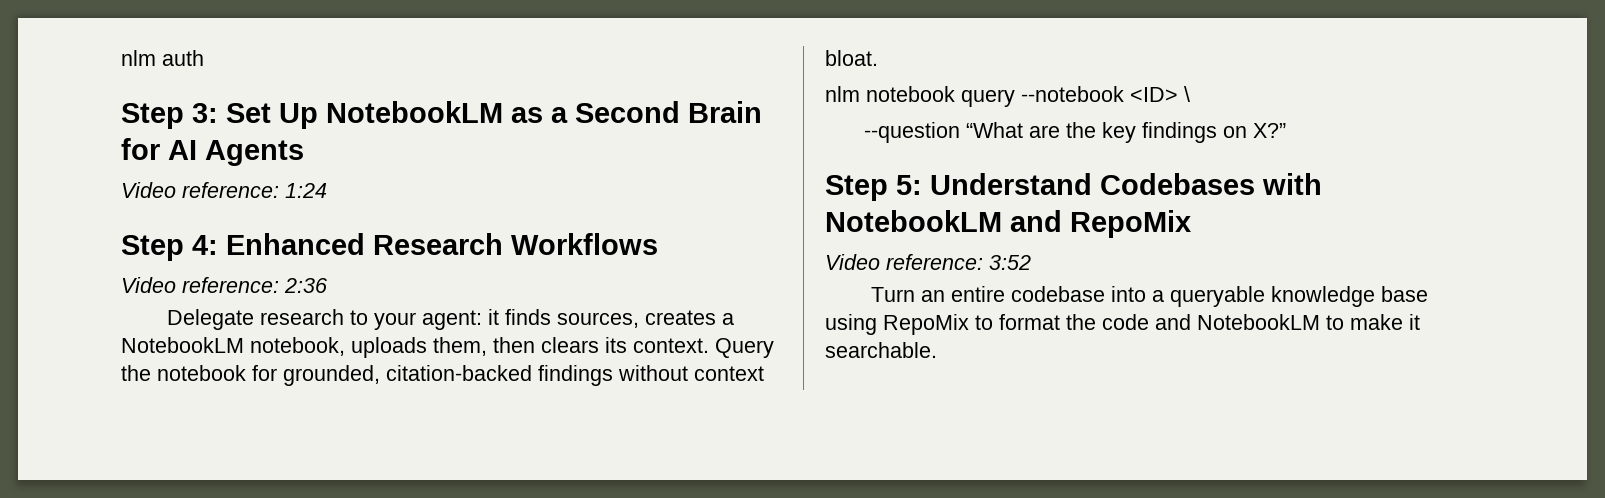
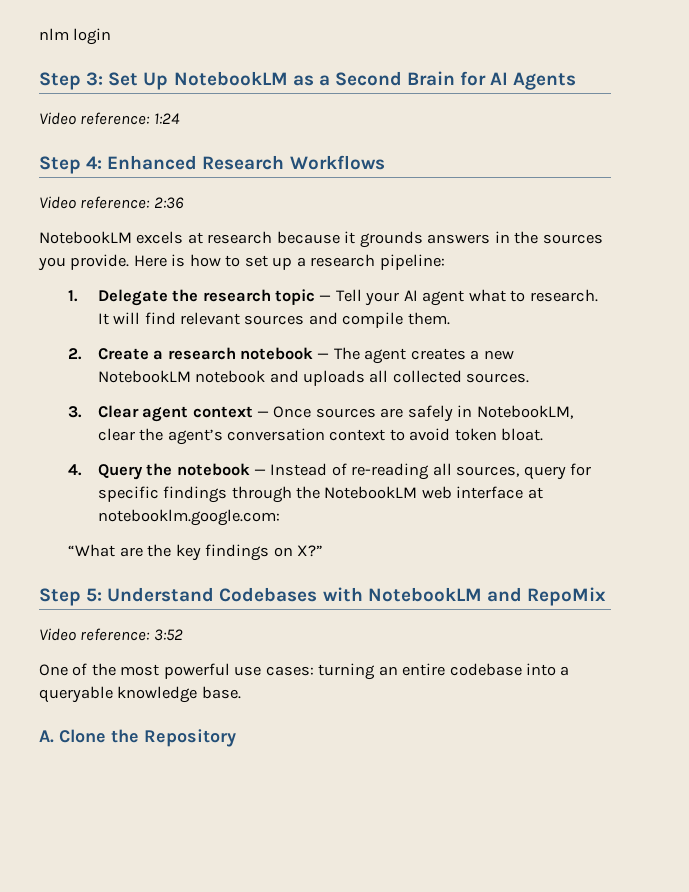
[121,50,204,66] nlm auth -> [39,28,112,45] nlm login
[166,309,734,330] [121,337,774,358] [121,365,764,386] [825,50,878,66] [825,86,1190,107] [864,122,961,143] Delegate research to your agent: it finds sources, creates a NotebookLM notebook, uploads them, then clears its context. Query the notebook for grounded, citation-backed findings without context bloat. // nlm notebook query --notebook <ID> \ // --question -> [39,231,603,248] [38,254,445,271] [68,289,598,306] [97,312,450,328] [68,347,514,364] [97,370,530,386] [68,405,573,422] [97,428,544,445] [68,463,592,480] [97,486,543,503] [97,509,280,526] NotebookLM excels at research because it grounds answers in the sources you provide. Here is how to set up a research pipeline: // 1. Delegate the research topic — Tell your AI agent what to research. It will find relevant sources and compile them. // 2. Create a research notebook — The agent creates a new NotebookLM notebook and uploads all collected sources. // 3. Clear agent context — Once sources are safely in NotebookLM, clear the agent’s conversation context to avoid token bloat. // 4. Query the notebook — Instead of re-reading all sources, query for specific findings through the NotebookLM web interface at notebooklm.google.com: //
[870,287,915,302] Turn -> [39,663,376,680] One of the most powerful use cases: turning
[1380,286,1428,302] [825,314,1420,335] [825,342,937,358] base using RepoMix to format the code and NotebookLM to make it searchable. -> [201,686,241,699] [39,729,236,747] base. // A. Clone the Repository

